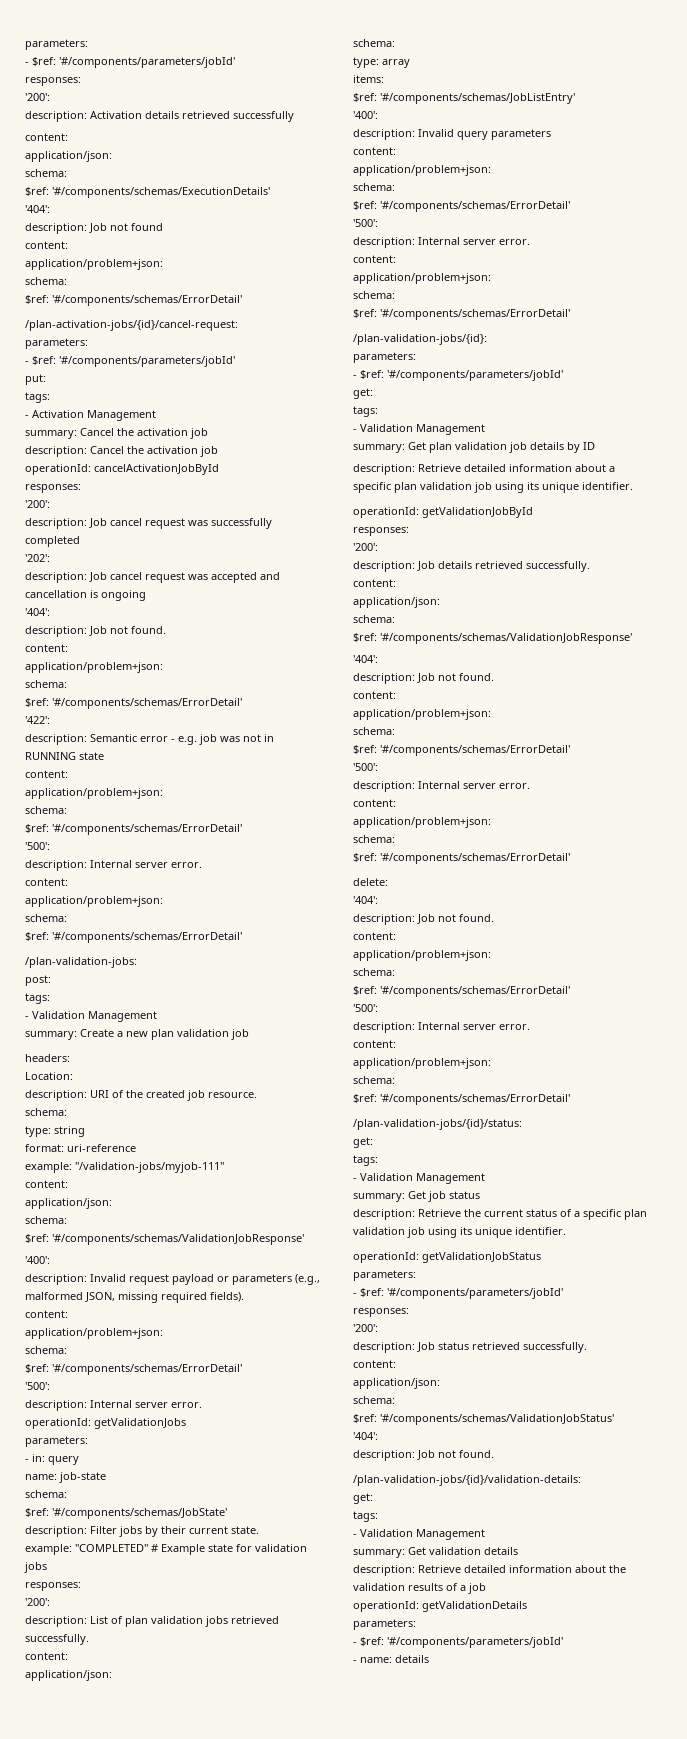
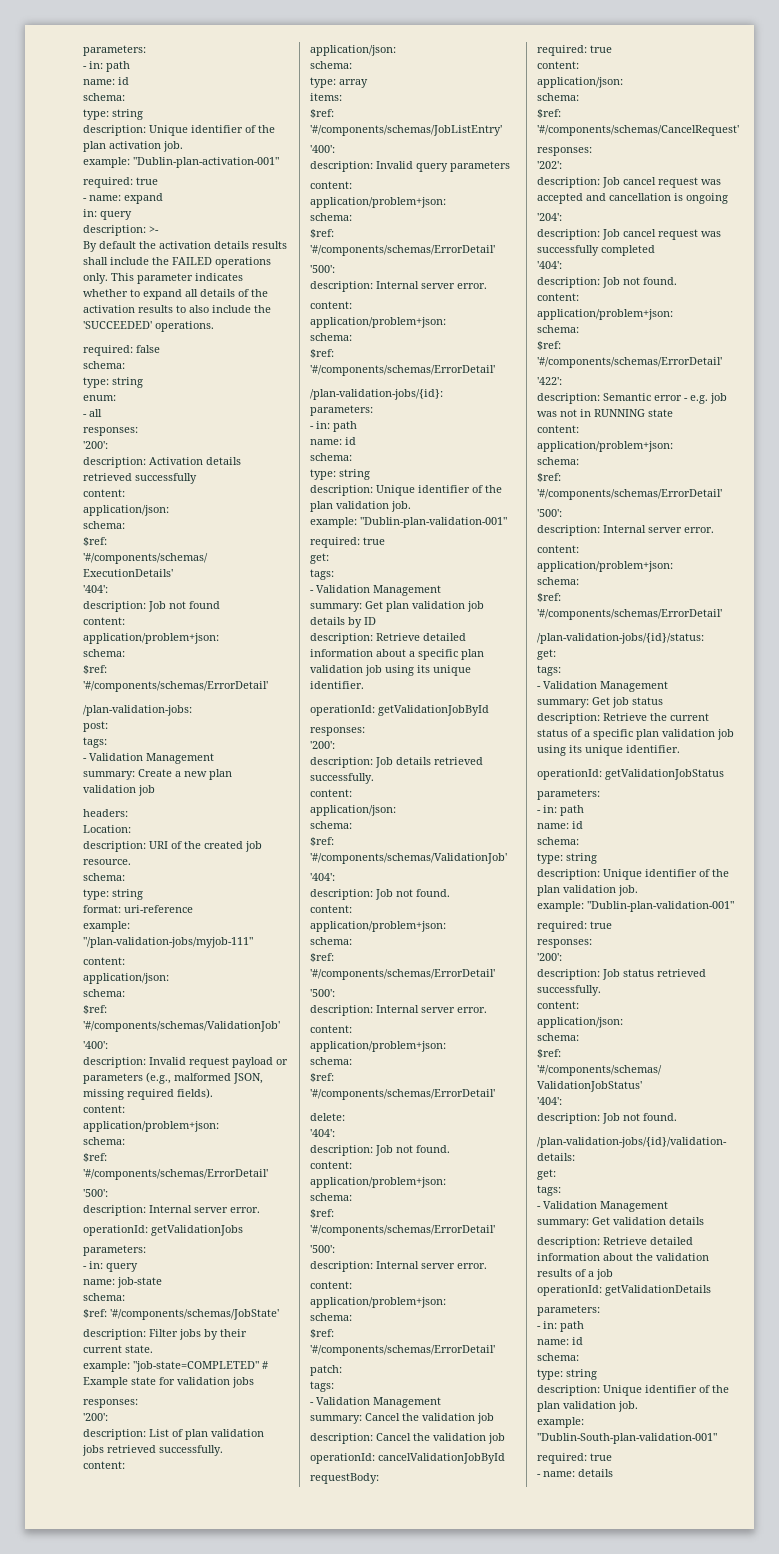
[25,39,88,50] [25,57,235,68] parameters: // - $ref: '#/components/parameters/jobId' -> [83,45,146,56] [83,61,130,72] [83,77,129,85] [83,93,125,101] [83,109,143,120] [83,125,275,136] [83,141,183,152] [83,157,279,168] [83,177,158,188] [83,193,163,204] [83,209,132,220] [83,225,159,236] [83,241,287,252] [83,257,271,268] [83,273,243,284] [83,289,268,300] [83,305,271,313] [83,321,214,332] [83,345,160,356] [83,361,125,369] [83,377,143,388] [83,395,116,401] [83,409,102,417] parameters: // - in: path // name: id // schema: // type: string // description: Unique identifier of the plan activation job. // example: "Dublin-plan-activation-001" // required: true // - name: expand // in: query // description: >- // By default the activation details results shall include the FAILED operations only. This parameter indicates whether to expand all details of the activation results to also include the 'SUCCEEDED' operations. // required: false // schema: // type: string // enum: // - all
[25,320,238,331] [25,338,88,349] [25,356,235,367] [25,374,46,385] [25,392,50,403] [25,410,156,421] [25,428,208,439] [25,446,218,457] [25,464,219,475] [25,484,81,493] [25,500,50,508] [25,518,272,529] [25,536,80,547] [25,554,50,562] [25,572,280,583] [25,590,146,601] [25,608,50,616] [25,626,166,637] [25,644,68,652] [25,662,163,673] [25,680,67,688] [25,698,242,709] [25,716,50,724] [25,734,274,745] [25,752,104,760] [25,770,68,778] [25,788,163,799] [25,806,67,814] [25,824,242,835] [25,842,50,850] [25,860,202,871] [25,878,68,886] [25,896,163,907] [25,914,67,922] [25,932,242,943] // /plan-activation-jobs/{id}/cancel-request: // parameters: // - $ref: '#/components/parameters/jobId' // put: // tags: // - Activation Management // summary: Cancel the activation job // description: Cancel the activation job // operationId: cancelActivationJobById // responses: // '200': // description: Job cancel request was successfully completed // '202': // description: Job cancel request was accepted and cancellation is ongoing // '404': // description: Job not found. // content: // application/problem+json: // schema: // $ref: '#/components/schemas/ErrorDetail' // '422': // description: Semantic error - e.g. job was not in RUNNING state // content: // application/problem+json: // schema: // $ref: '#/components/schemas/ErrorDetail' // '500': // description: Internal server error. // content: // application/problem+json: // schema: // $ref: '#/components/schemas/ErrorDetail' -> (268, 686) none
[75,1162,224,1173] [25,1180,68,1188] [25,1198,112,1209] [25,1216,67,1224] [25,1234,304,1245] "/validation-jobs/myjob-111" // content: // application/json: // schema: // $ref: '#/components/schemas/ValidationJobResponse' -> [83,937,253,948] [83,957,125,965] [83,973,169,984] [83,989,125,997] [83,1005,107,1014] [83,1021,280,1032] "/plan-validation-jobs/myjob-111" // content: // application/json: // schema: // $ref: '#/components/schemas/ValidationJob'
[75,1544,148,1552] "COMPLETED" -> [133,1361,259,1372] "job-state=COMPLETED"
[360,370,563,381] $ref: '#/components/parameters/jobId' -> [316,421,357,432] [310,437,356,445] [310,453,352,461] [310,469,370,480] [310,485,502,496] [310,501,411,512] [310,517,507,528] [310,537,385,548] in: path // name: id // schema: // type: string // description: Unique identifier of the plan validation job. // example: "Dublin-plan-validation-001" // required: true
[380,633,632,644] '#/components/schemas/ValidationJobResponse' -> [310,853,507,864] '#/components/schemas/ValidationJob'
(570, 1099) none -> [310,1365,342,1376] [310,1381,334,1392] [310,1397,441,1408] [310,1413,494,1424] [310,1433,505,1444] [310,1453,505,1464] [310,1473,379,1484] [537,45,612,56] [537,61,579,69] [537,77,623,88] [537,93,579,101] [537,109,561,118] [537,125,739,136] [537,147,592,156] [537,161,562,169] [537,177,721,188] [537,193,728,204] [537,213,562,221] [537,229,721,240] [537,245,655,256] [537,261,562,269] [537,277,677,288] [537,293,579,301] [537,309,673,320] [537,325,579,333] [537,341,561,350] [537,357,722,368] [537,377,562,385] [537,393,727,404] [537,409,673,417] [537,425,579,433] [537,441,673,452] [537,457,579,465] [537,473,561,482] [537,489,722,500] [537,509,562,517] [537,525,714,536] [537,545,579,553] [537,561,673,572] [537,577,579,585] [537,593,561,602] [537,609,722,620] // patch: // tags: // - Validation Management // summary: Cancel the validation job // description: Cancel the validation job // operationId: cancelValidationJobById // requestBody: // required: true // content: // application/json: // schema: // $ref: '#/components/schemas/CancelRequest' // responses: // '202': // description: Job cancel request was accepted and cancellation is ongoing // '204': // description: Job cancel request was successfully completed // '404': // description: Job not found. // content: // application/problem+json: // schema: // $ref: '#/components/schemas/ErrorDetail' // '422': // description: Semantic error - e.g. job was not in RUNNING state // content: // application/problem+json: // schema: // $ref: '#/components/schemas/ErrorDetail' // '500': // description: Internal server error. // content: // application/problem+json: // schema: // $ref: '#/components/schemas/ErrorDetail'
[360,1288,563,1299] $ref: '#/components/parameters/jobId' -> [543,805,584,816] [537,821,583,829] [537,837,579,845] [537,853,597,864] [537,869,729,880] [537,885,638,896] [537,901,734,912] [537,921,612,932] in: path // name: id // schema: // type: string // description: Unique identifier of the plan validation job. // example: "Dublin-plan-validation-001" // required: true
[360,1637,563,1648] $ref: '#/components/parameters/jobId' -> [543,1321,584,1332] [537,1337,583,1345] [537,1353,579,1361] [537,1369,597,1380] [537,1385,729,1396] [537,1401,638,1412] [537,1417,584,1428] [537,1433,717,1444] [537,1453,612,1464] in: path // name: id // schema: // type: string // description: Unique identifier of the plan validation job. // example: "Dublin-South-plan-validation-001" // required: true

